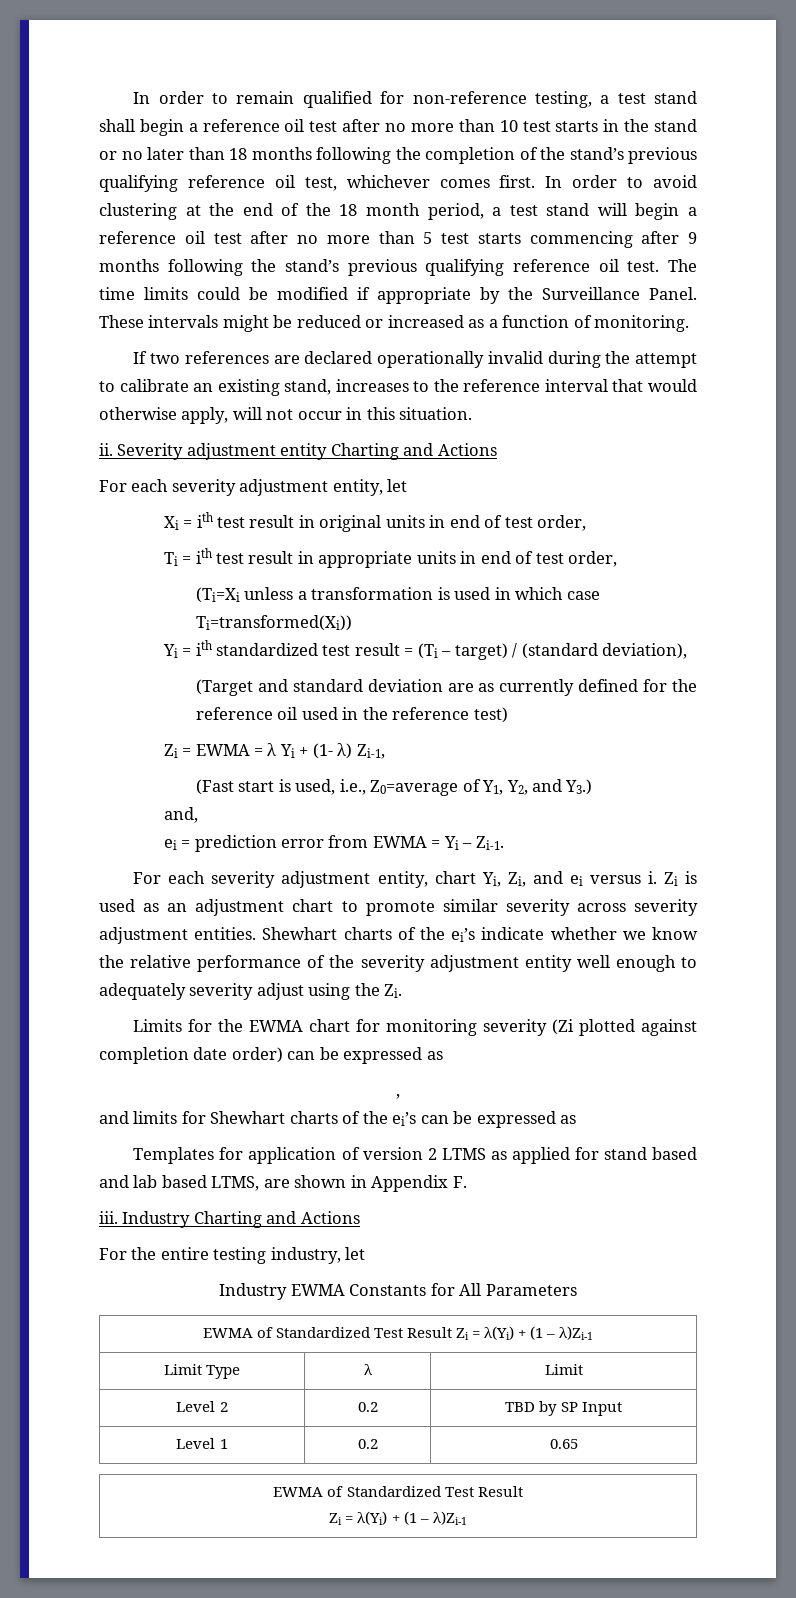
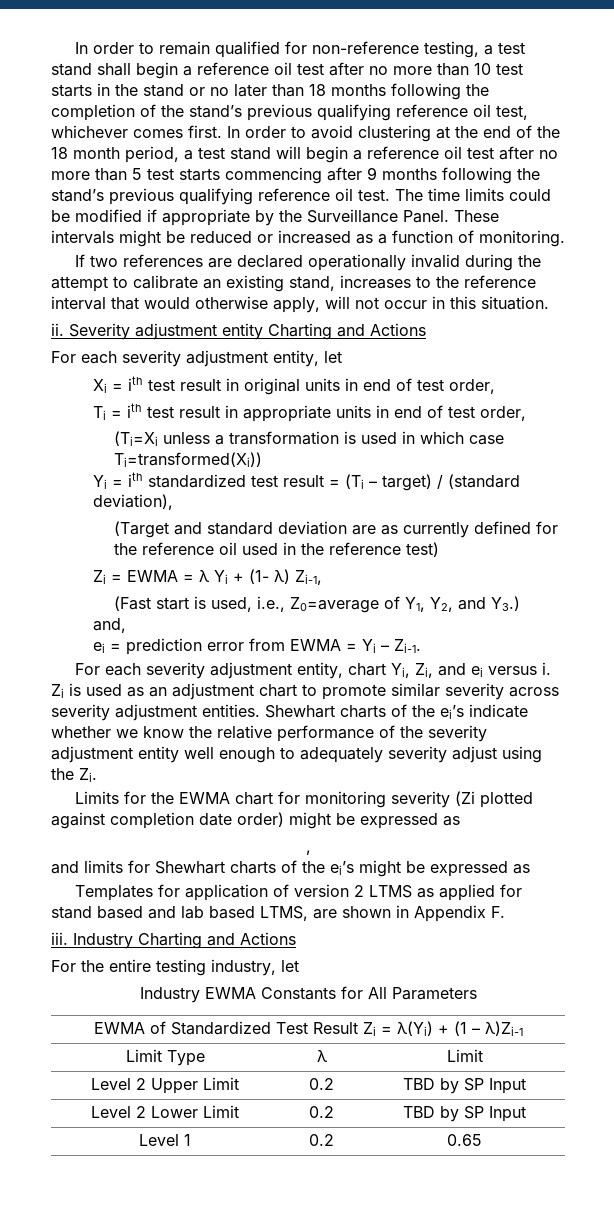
[287,1051,316,1060] can -> [289,812,331,829] might
[420,1115,449,1124] can -> [359,860,401,877] might
(228, 1407) none -> [151,1077,239,1094] [309,1078,334,1090] [403,1078,526,1094] [91,1105,239,1118] Upper Limit | 0.2 | TBD by SP Input // Level 2 Lower Limit
[273,1486,523,1497] [329,1511,467,1525] // EWMA of Standardized Test Result // Zi = λ(Yi) + (1 – λ)Zi-1 -> (482, 1140) none

